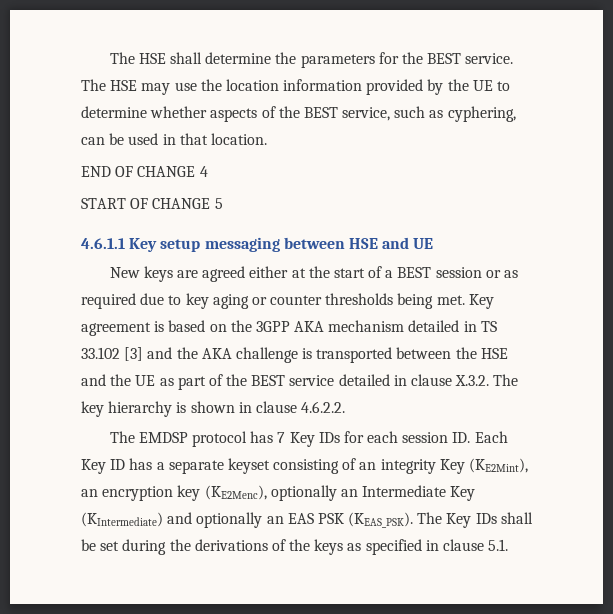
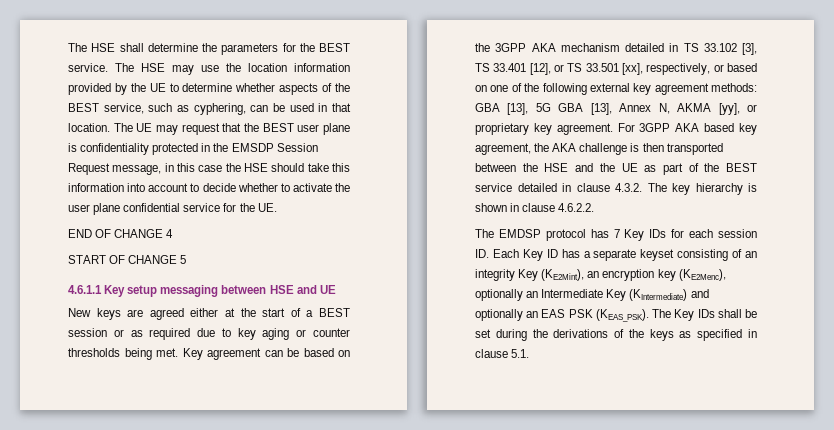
(267, 139) none -> [113,123,350,135] [68,143,318,155] [68,163,351,175] [68,183,350,192] [68,203,277,215] The UE may request that the BEST user plane is confidentiality protected in the EMSDP Session Request message, in this case the HSE should take this information into account to decide whether to activate the user plane confidential service for the UE.
[154,321,165,332] is -> [264,348,299,357] can be
[124,347,173,361] [3] and -> [742,43,757,55] [475,63,757,75] [475,83,757,95] [475,103,757,115] [475,123,757,135] [475,143,531,155] [3], TS 33.401 [12], or TS 33.501 [xx], respectively, or based on one of the following external key agreement methods: GBA [13], 5G GBA [13], Annex N, AKMA [yy], or proprietary key agreement. For 3GPP AKA based key agreement,
(313, 353) none -> [642,143,664,152] then
[455,375,490,386] X.3.2. -> [615,183,642,192] 4.3.2.

